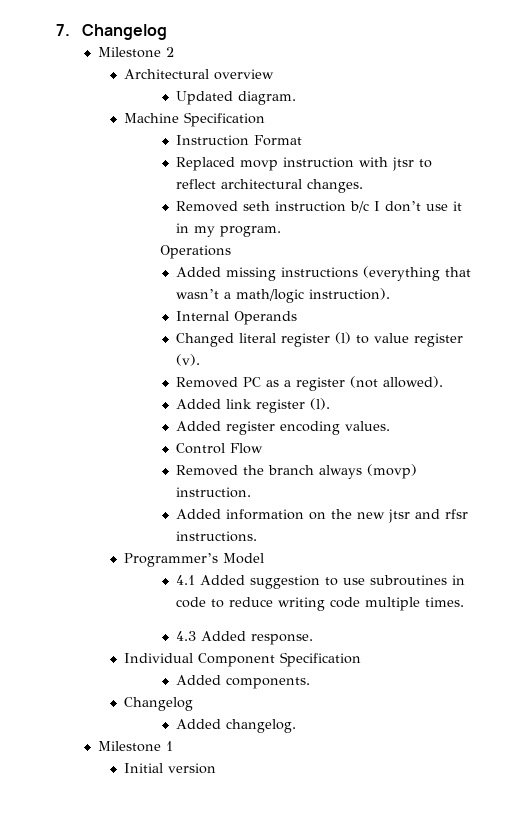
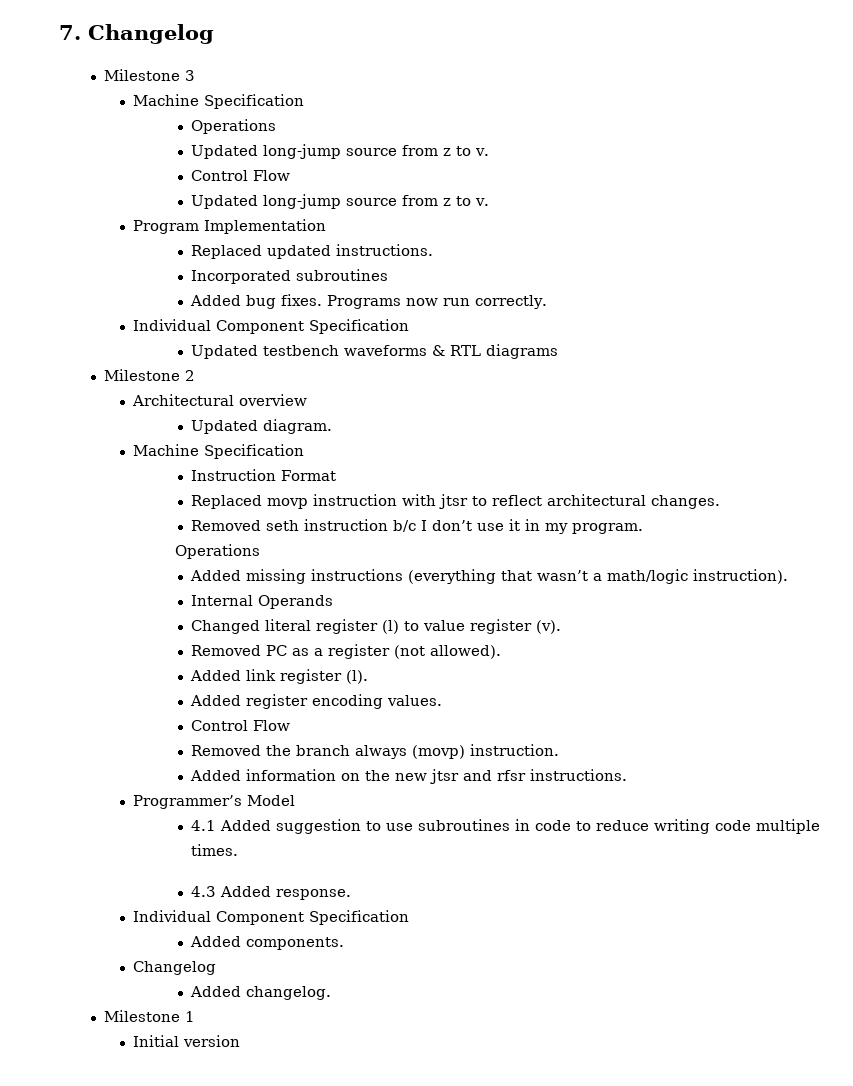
(167, 32) none -> [103,69,195,81] [132,94,304,109] [190,119,276,134] [190,144,489,159] [190,170,290,181] [190,194,489,209] [132,219,326,234] [190,244,433,259] [190,269,388,284] [189,294,547,309] [132,319,409,334] [190,344,558,359] // Milestone 3 // Machine Specification // Operations // Updated long-jump source from z to v. // Control Flow // Updated long-jump source from z to v. // Program Implementation // Replaced updated instructions. // Incorporated subroutines // Added bug fixes. Programs now run correctly. // Individual Component Specification // Updated testbench waveforms & RTL diagrams

